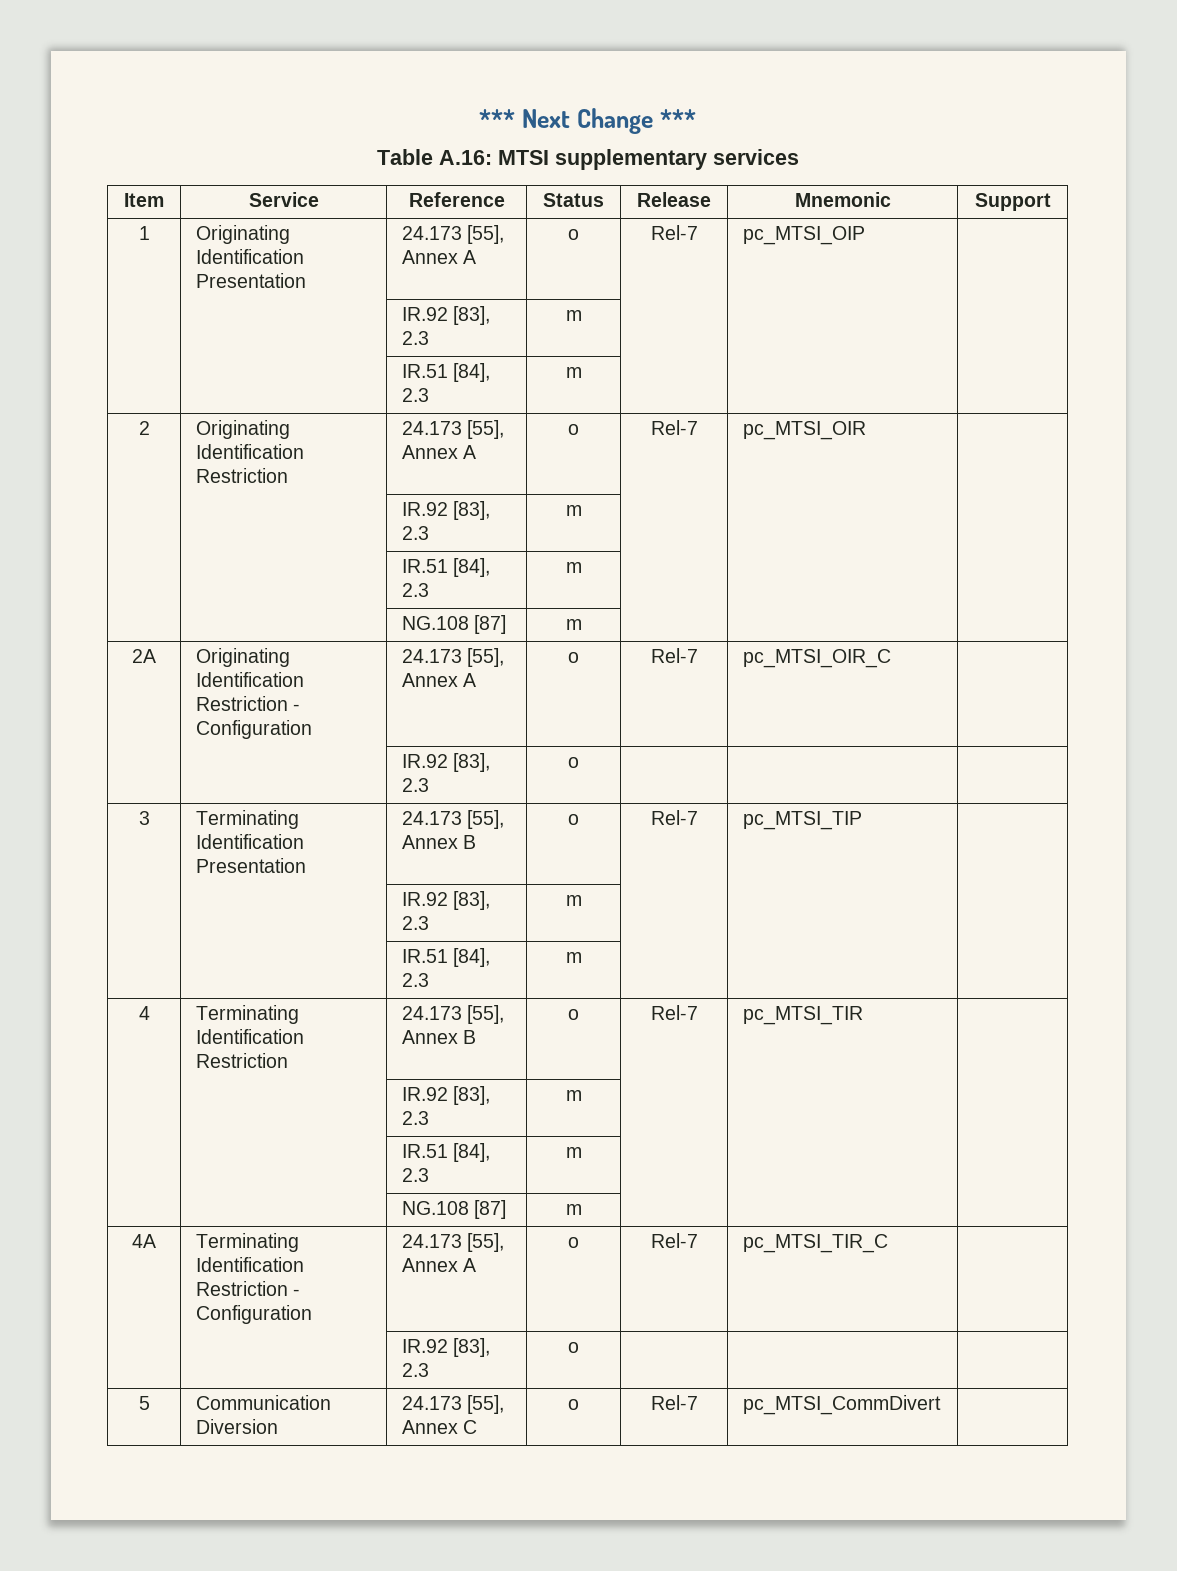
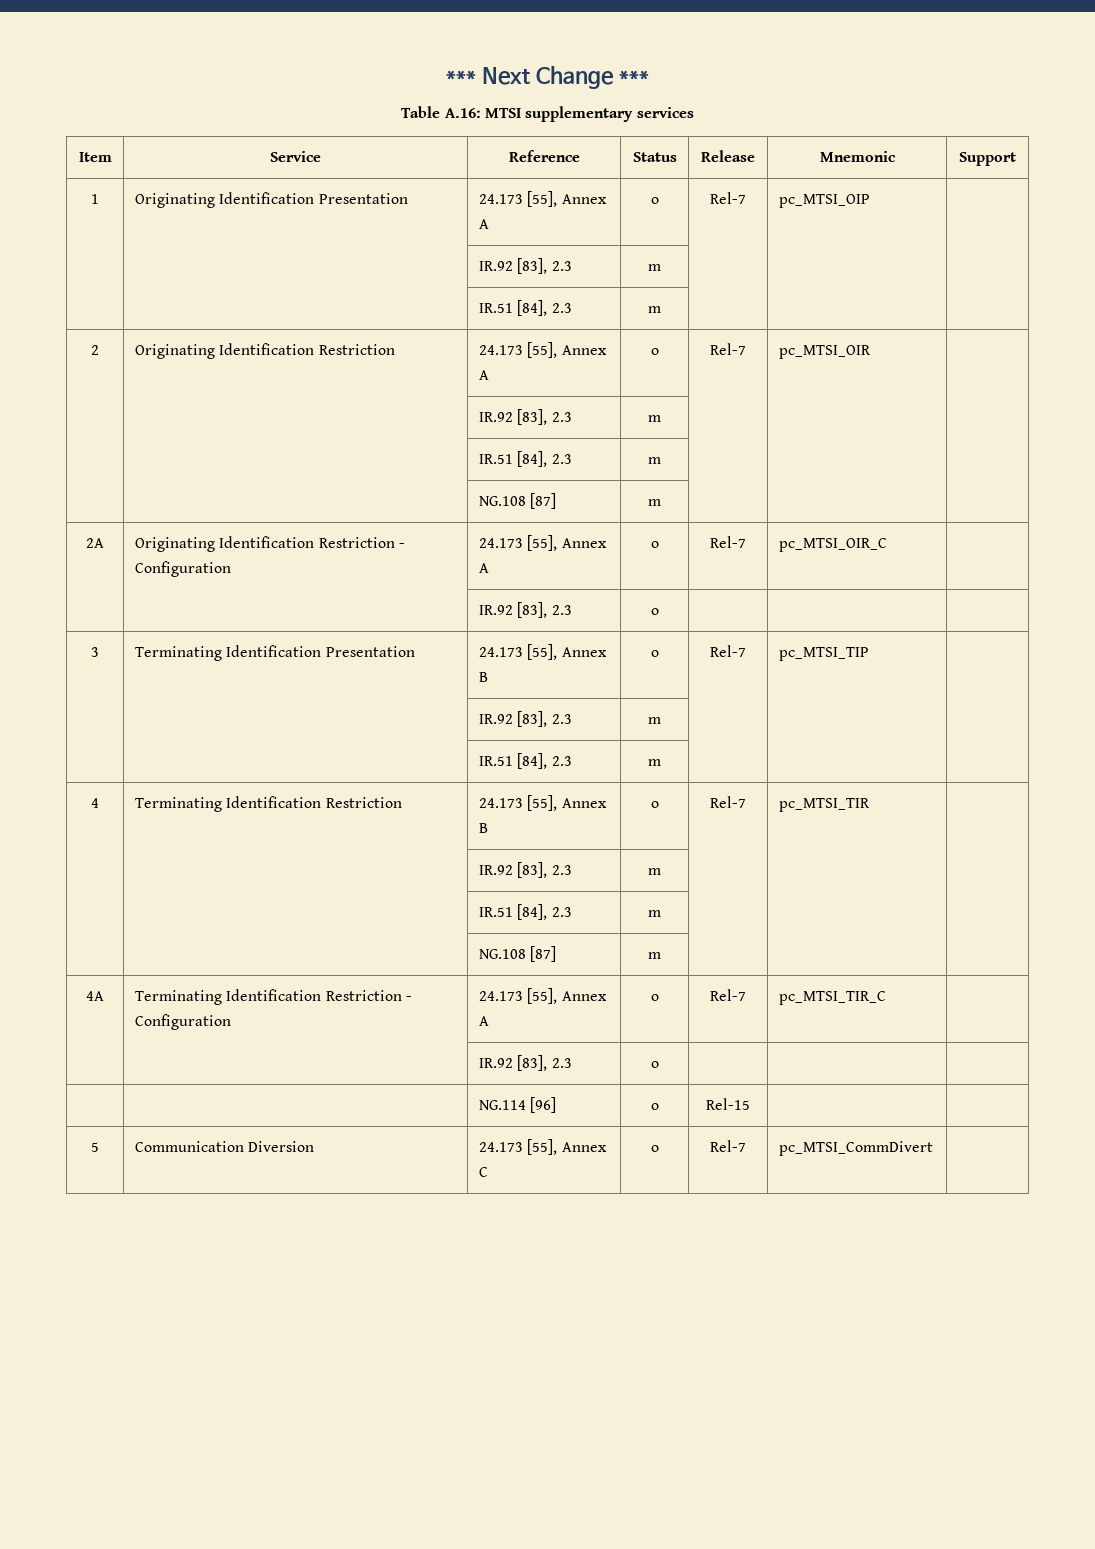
(579, 1347) none -> [478,1097,557,1113] [650,1103,659,1110] [706,1098,750,1110] // | | NG.114 [96] | o | Rel-15 | |

